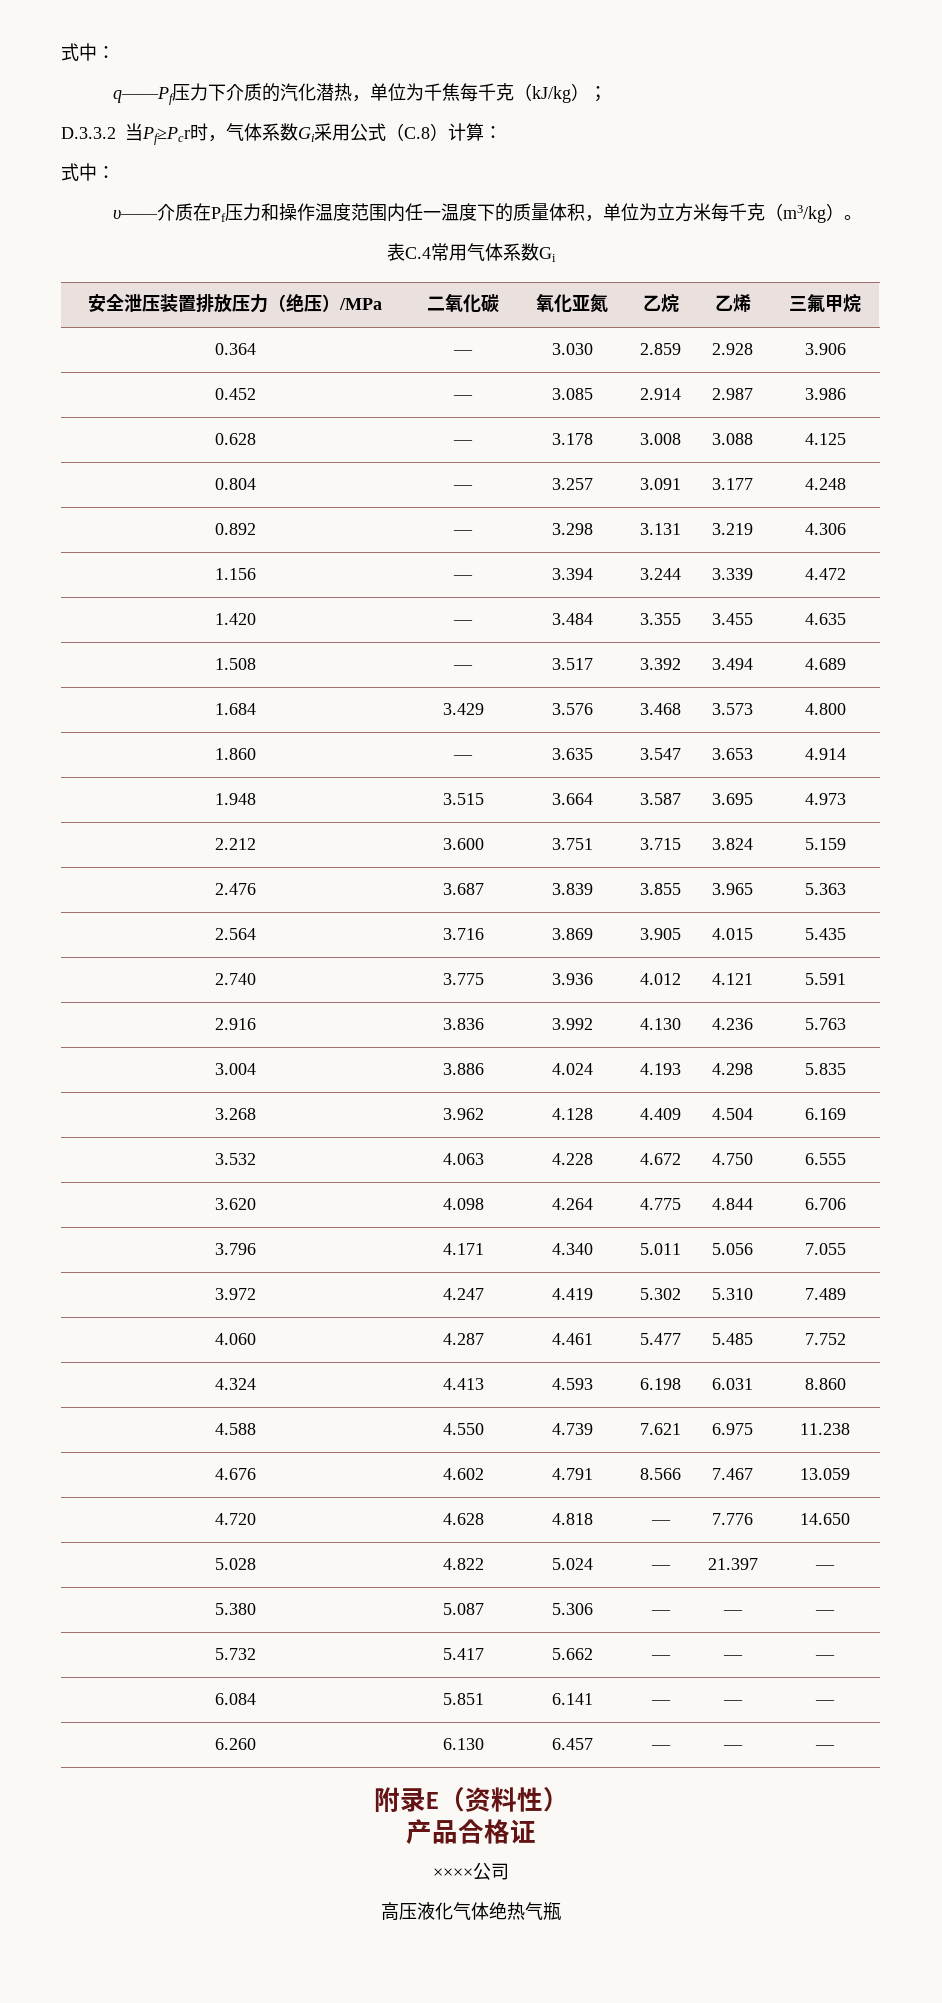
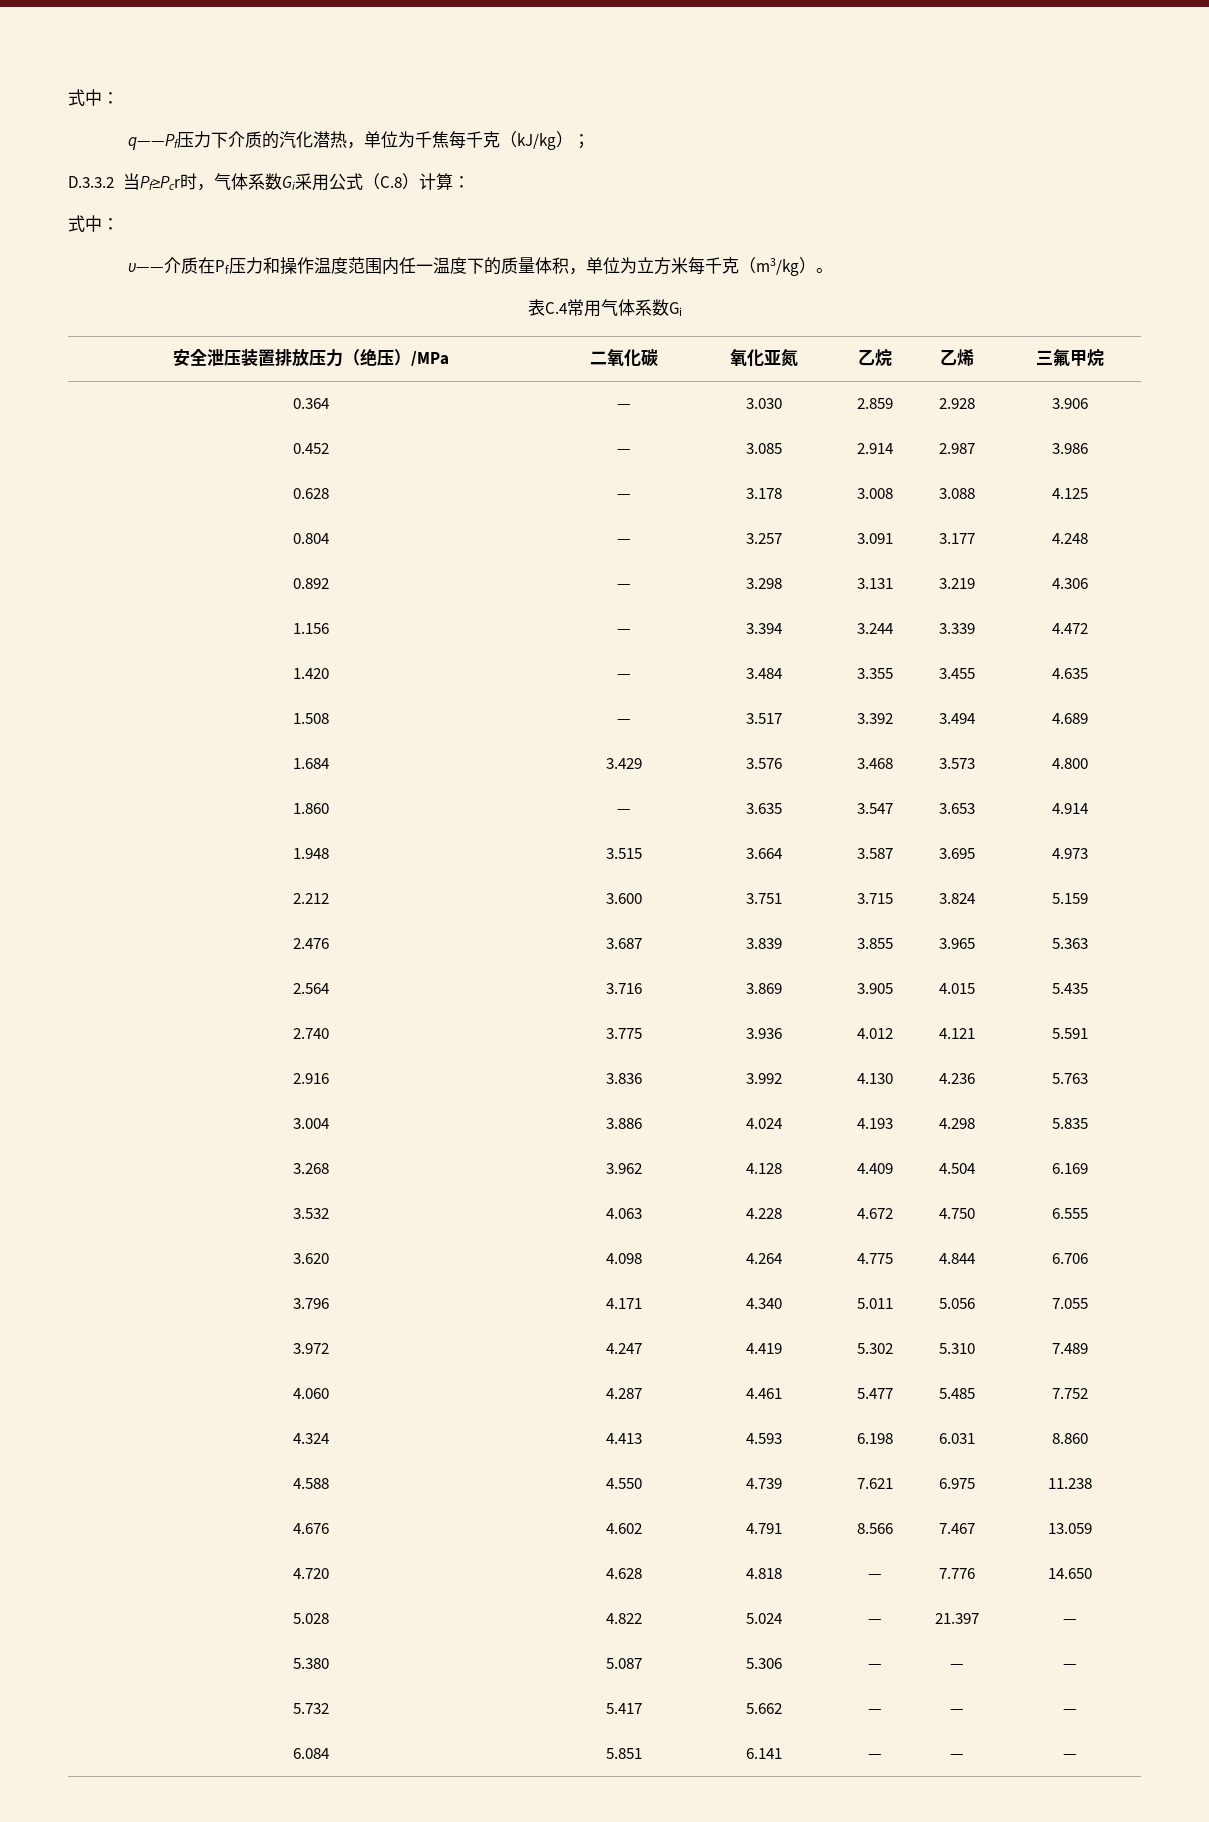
[214,1738,256,1750] [442,1738,484,1750] [551,1738,593,1750] [650,1745,671,1750] [722,1745,743,1750] [815,1745,835,1750] [373,1787,569,1813] [406,1819,536,1845] [433,1862,509,1880] [381,1902,561,1921] // 6.260 | 6.130 | 6.457 | — | — | — // 附录E（资料性） // 产品合格证 // ××××公司 // 高压液化气体绝热气瓶 -> (1077, 1756) none

